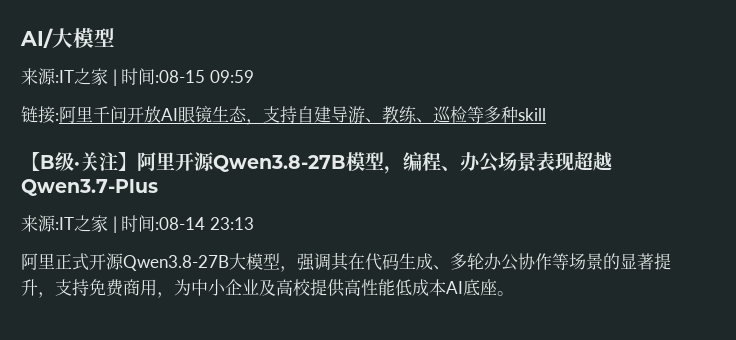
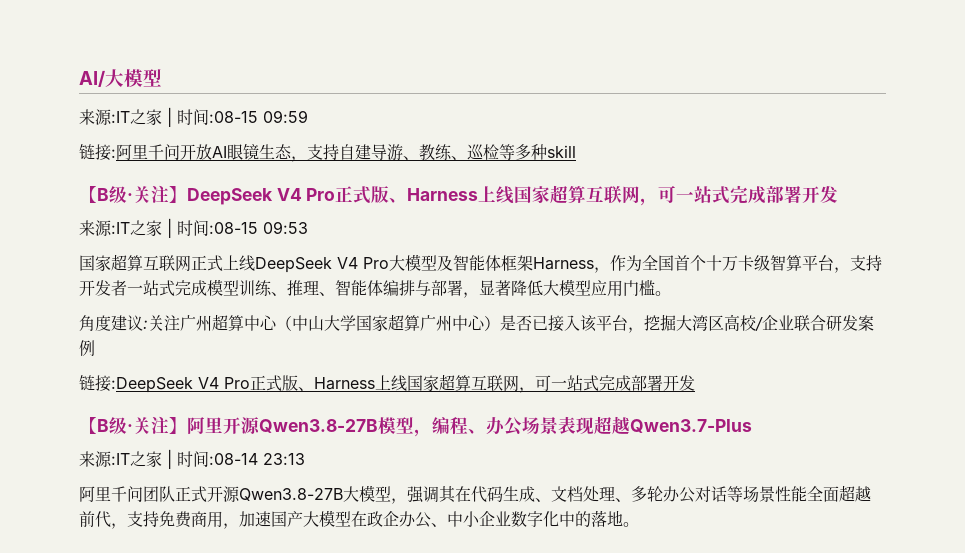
(546, 114) none -> [79,185,839,206] [79,218,308,238] [79,254,882,273] [79,279,671,298] [79,314,874,333] [79,340,95,356] [79,374,695,393] // 【B级·关注】DeepSeek V4 Pro正式版、Harness上线国家超算互联网，可一站式完成部署开发 // 来源:IT之家 | 时间:08-15 09:53 // 国家超算互联网正式上线DeepSeek V4 Pro大模型及智能体框架Harness，作为全国首个十万卡级智算平台，支持开发者一站式完成模型训练、推理、智能体编排与部署，显著降低大模型应用门槛。 // 角度建议:关注广州超算中心（中山大学国家超算广州中心）是否已接入该平台，挖掘大湾区高校/企业联合研发案例 // 链接:DeepSeek V4 Pro正式版、Harness上线国家超算互联网，可一站式完成部署开发
(55, 261) none -> [111,486,175,502] 千问团队
[450,253,671,271] [21,279,497,298] 多轮办公协作等场景的显著提升，支持免费商用，为中小企业及高校提供高性能低成本AI底座 -> [551,485,871,503] [79,510,623,529] 文档处理、多轮办公对话等场景性能全面超越前代，支持免费商用，加速国产大模型在政企办公、中小企业数字化中的落地

